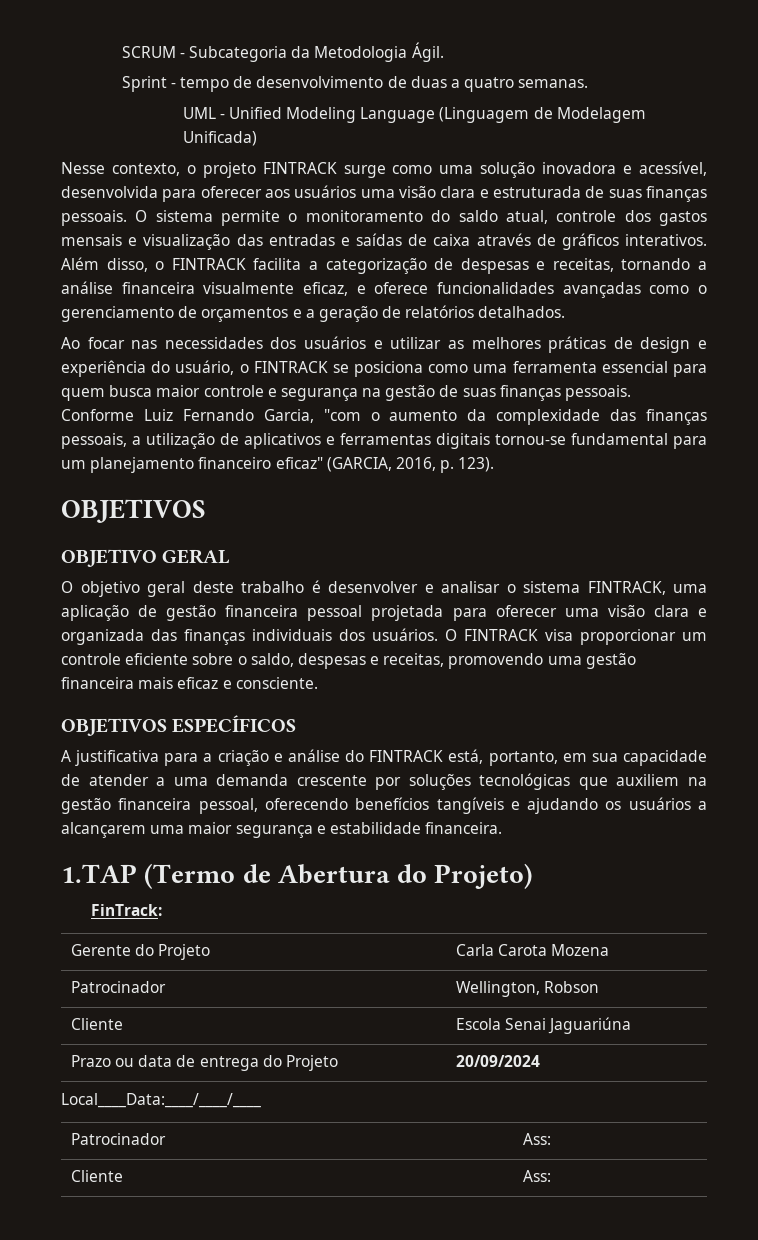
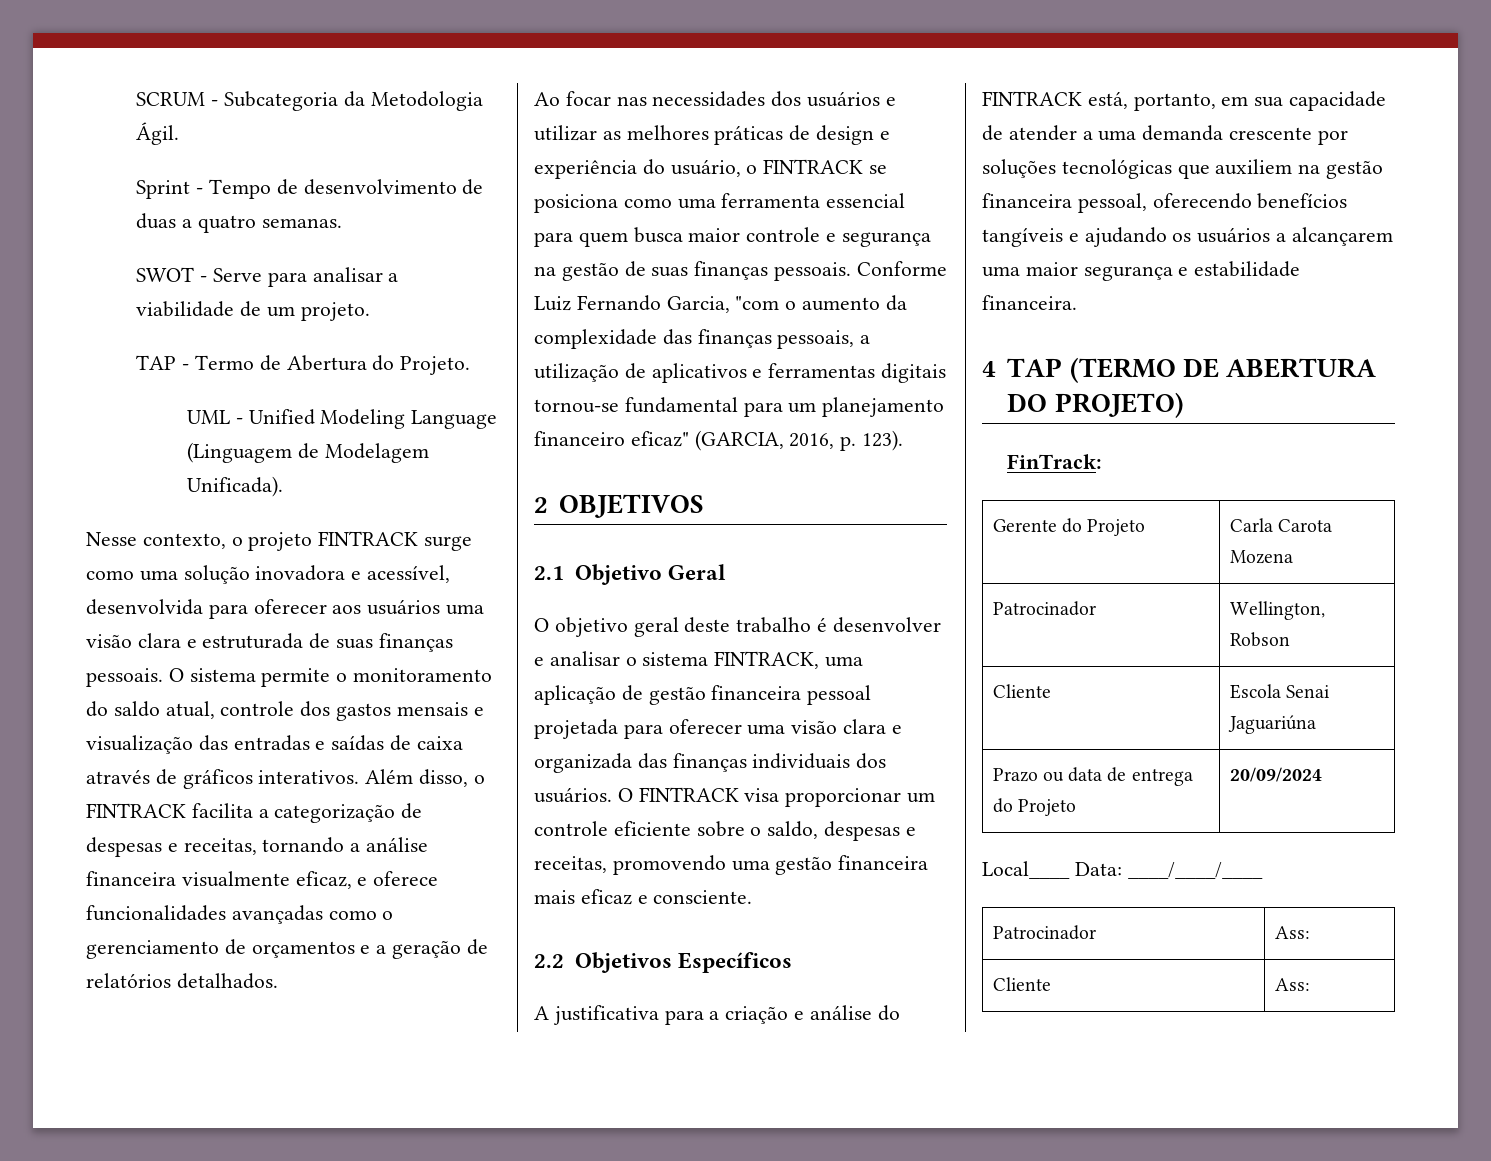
[180,77,230,92] tempo -> [209,179,272,199] Tempo
(589, 83) none -> [136,267,399,287] [136,301,370,321] [136,355,471,375] // SWOT - Serve para analisar a viabilidade de um projeto. // TAP - Termo de Abertura do Projeto.
[182,131,257,146] Unificada) -> [186,476,283,497] Unificada).
(495, 464) none -> [534,497,548,513] 2
[61,549,231,567] OBJETIVO GERAL -> [534,564,726,585] 2.1 Objetivo Geral
[61,715,297,736] OBJETIVOS ESPECÍFICOS -> [534,952,792,973] 2.2 Objetivos Específicos
[61,863,534,889] 1.TAP (Termo de Abertura do Projeto) -> [982,357,1377,383] [1007,392,1184,418] 4 TAP (TERMO DE ABERTURA DO PROJETO)
[61,1093,261,1108] Local____Data:____/____/____ -> [982,861,1263,879] Local____ Data: ____/____/____

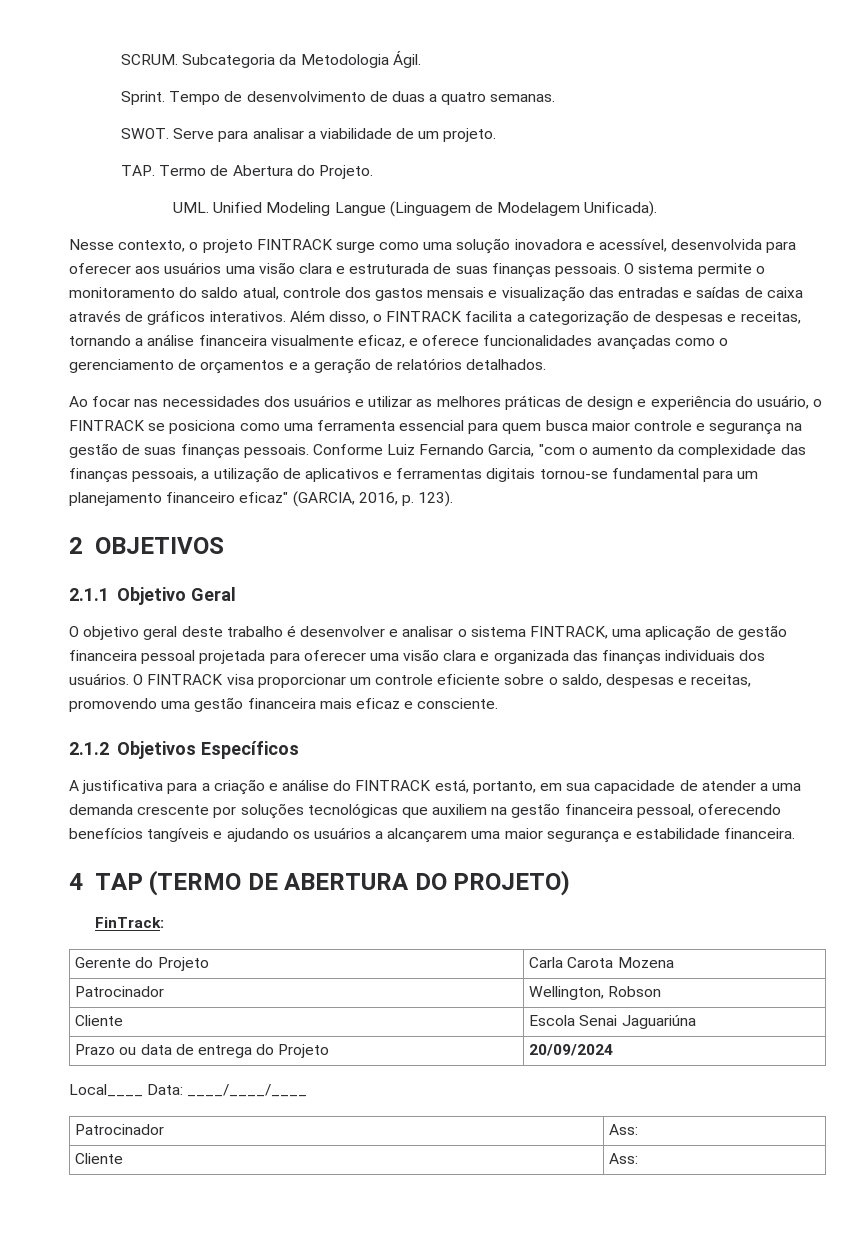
[136,92,219,106] SCRUM - -> [120,54,178,65] SCRUM.
[136,180,204,199] Sprint - -> [120,91,165,105] Sprint.
[136,267,208,282] SWOT - -> [120,128,169,139] SWOT.
[136,355,190,370] TAP - -> [120,165,155,176] TAP.
[186,410,243,424] UML - -> [172,202,209,213] UML.
[411,410,498,429] Language -> [334,202,386,216] Langue
[534,566,564,580] 2.1 -> [69,588,109,601] 2.1.1
[534,954,564,968] 2.2 -> [69,742,109,755] 2.1.2

